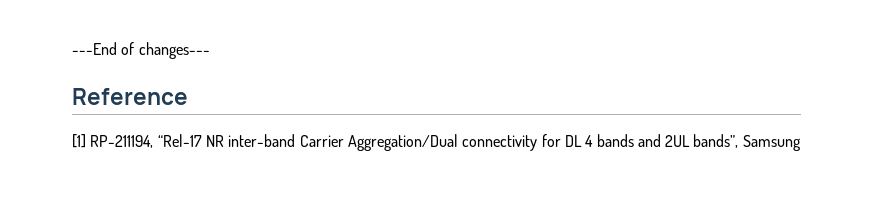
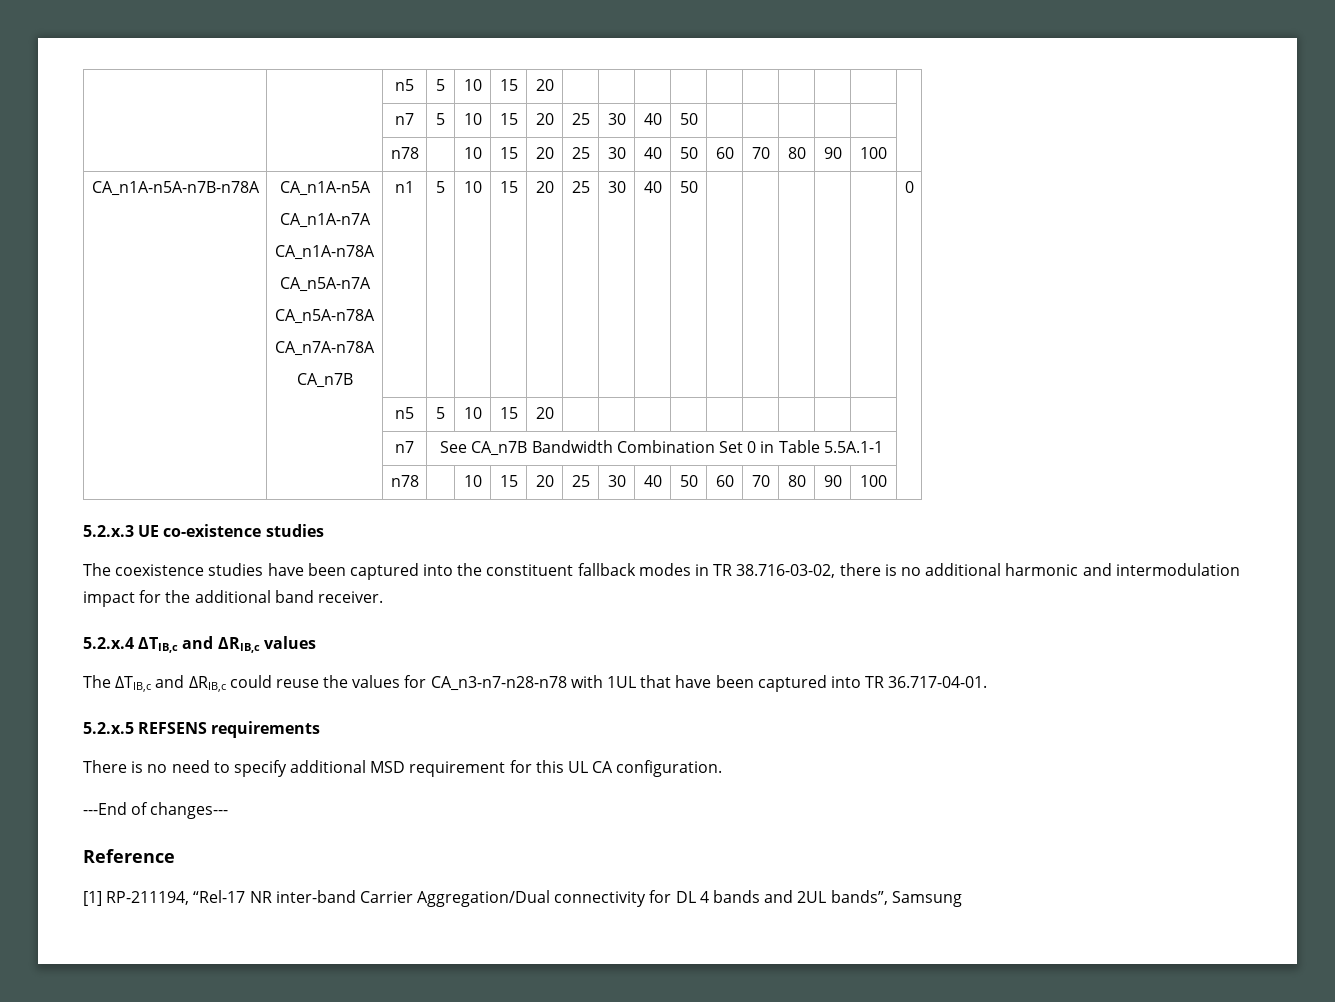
(72, 48) none -> [395,79,414,91] [436,79,445,91] [463,79,482,91] [499,79,518,91] [535,79,554,91] [395,113,414,125] [436,113,445,125] [463,113,482,125] [499,113,518,125] [535,113,554,125] [571,113,590,125] [607,113,626,125] [643,113,662,125] [679,113,698,125] [390,147,419,159] [463,147,482,159] [499,147,518,159] [535,147,554,159] [571,147,590,159] [607,147,626,159] [643,147,662,159] [679,147,698,159] [715,147,734,159] [751,147,770,159] [787,147,806,159] [823,147,842,159] [860,147,887,159] [91,181,260,196] [279,181,371,196] [279,213,371,228] [275,245,375,260] [279,277,371,292] [275,309,375,324] [275,341,375,356] [296,373,353,388] [395,181,414,193] [436,181,445,193] [463,181,482,193] [499,181,518,193] [535,181,554,193] [571,181,590,193] [607,181,626,193] [643,181,662,193] [679,181,698,193] [904,181,914,193] [395,407,414,419] [436,407,445,419] [463,407,482,419] [499,407,518,419] [535,407,554,419] [395,441,414,453] [440,440,883,456] [390,475,419,487] [463,475,482,487] [499,475,518,487] [535,475,554,487] [571,475,590,487] [607,475,626,487] [643,475,662,487] [679,475,698,487] [715,475,734,487] [751,475,770,487] [787,475,806,487] [823,475,842,487] [860,475,887,487] [83,524,324,537] [83,563,1240,580] [83,590,383,607] [83,636,316,653] [83,675,988,692] [83,721,321,738] [83,760,723,777] | | n5 | 5 | 10 | 15 | 20 | | | | | | | | | | // | | n7 | 5 | 10 | 15 | 20 | 25 | 30 | 40 | 50 | | | | | | // | | n78 | | 10 | 15 | 20 | 25 | 30 | 40 | 50 | 60 | 70 | 80 | 90 | 100 | // CA_n1A-n5A-n7B-n78A | CA_n1A-n5A // CA_n1A-n7A // CA_n1A-n78A // CA_n5A-n7A // CA_n5A-n78A // CA_n7A-n78A // CA_n7B | n1 | 5 | 10 | 15 | 20 | 25 | 30 | 40 | 50 | | | | | | 0 // | | n5 | 5 | 10 | 15 | 20 | | | | | | | | | | // | | n7 | See CA_n7B Bandwidth Combination Set 0 in Table 5.5A.1-1 | // | | n78 | | 10 | 15 | 20 | 25 | 30 | 40 | 50 | 60 | 70 | 80 | 90 | 100 | // 5.2.x.3 UE co-existence studies // The coexistence studies have been captured into the constituent fallback modes in TR 38.716-03-02, there is no additional harmonic and intermodulation impact for the additional band receiver. // 5.2.x.4 ∆TIB,c and ∆RIB,c values // The ΔTIB,c and ΔRIB,c could reuse the values for CA_n3-n7-n28-n78 with 1UL that have been captured into TR 36.717-04-01. // 5.2.x.5 REFSENS requirements // There is no need to specify additional MSD requirement for this UL CA configuration. //

